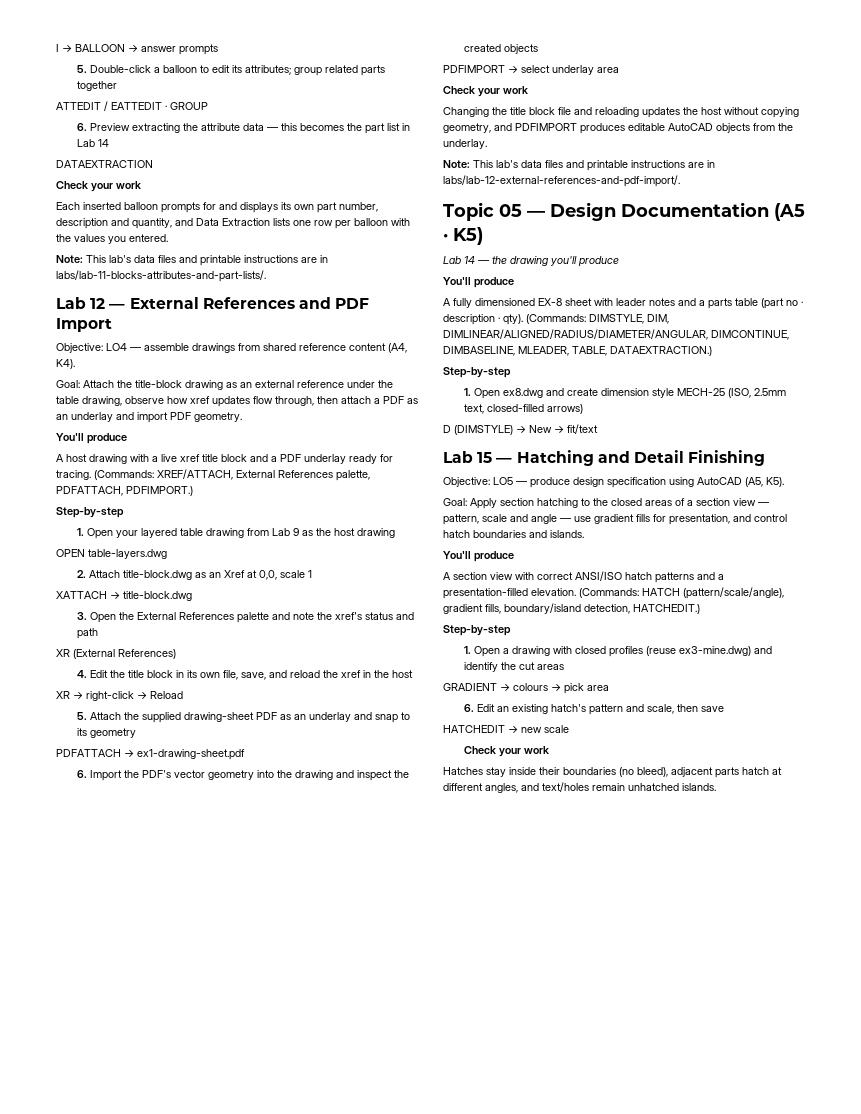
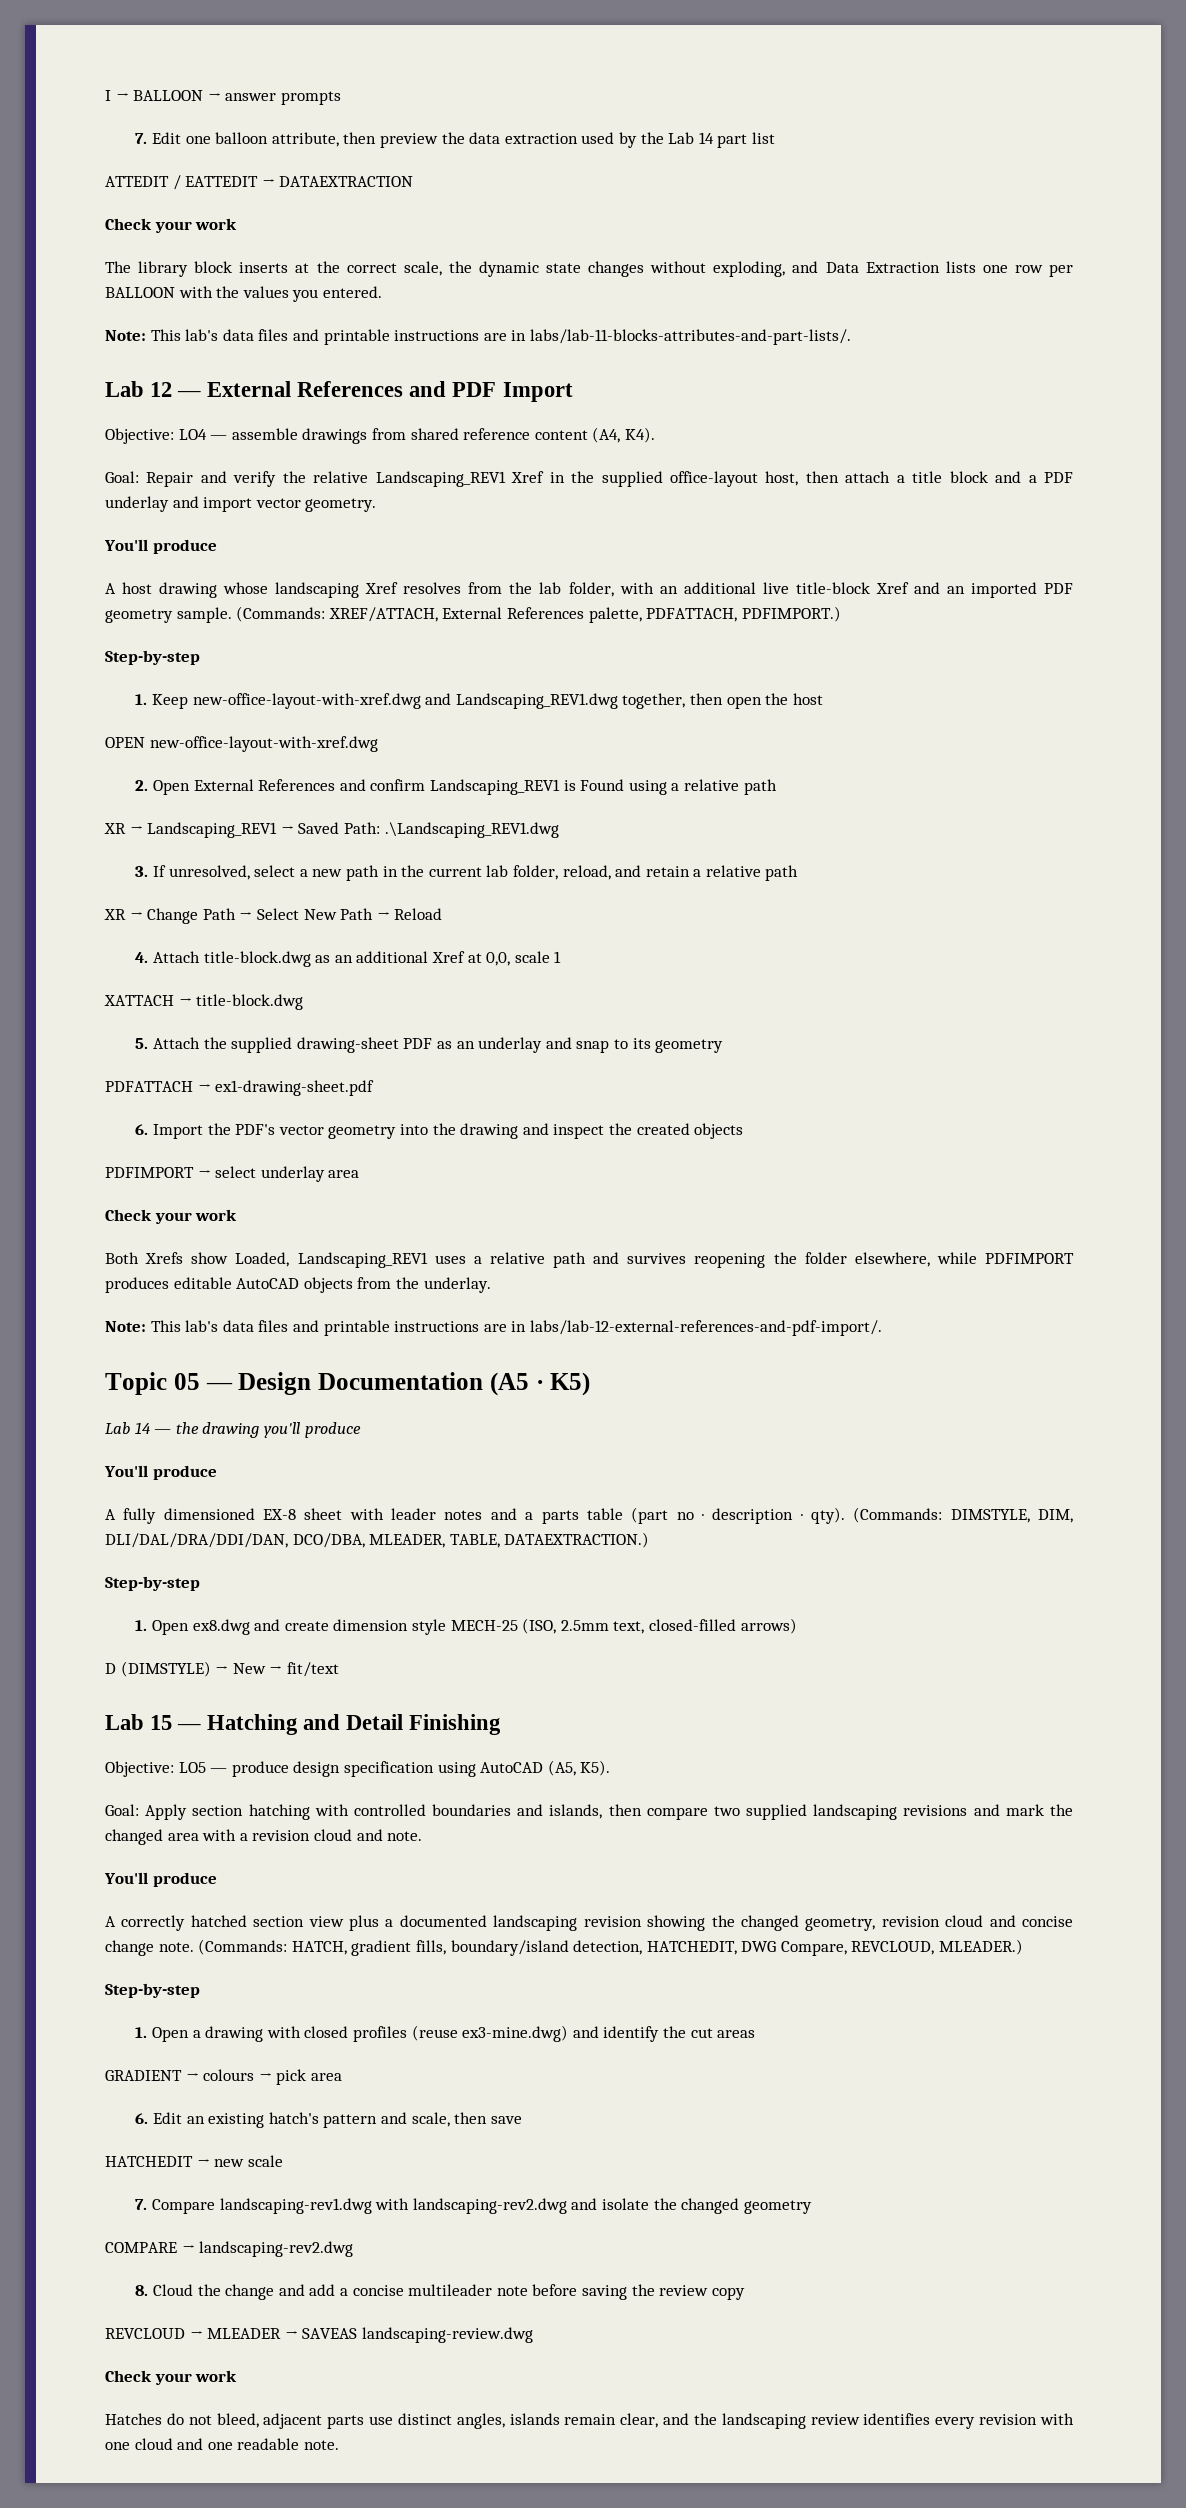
[76,65,385,76] [76,81,117,91] [56,101,208,111] [76,123,410,134] [76,139,109,147] [56,160,153,168] [56,181,141,192] [56,202,378,213] [56,218,172,229] 5. Double-click a balloon to edit its attributes; group related parts together // ATTEDIT / EATTEDIT · GROUP // 6. Preview extracting the attribute data — this becomes the part list in Lab 14 // DATAEXTRACTION // Check your work // Each inserted balloon prompts for and displays its own part number, description and quantity, -> [135,132,775,148] [105,175,414,190] [105,218,238,233] [105,261,786,277] 7. Edit one balloon attribute, then preview the data extraction used by the Lab 14 part list // ATTEDIT / EATTEDIT → DATAEXTRACTION // Check your work // The library block inserts at the correct scale, the dynamic state changes without exploding,
[354,218,388,226] balloon -> [105,287,175,298] BALLOON
[83,380,393,390] [56,396,418,407] [56,414,68,420] Attach the title-block drawing as an external reference under the table drawing, observe how xref updates flow through, then attach a PDF as an -> [146,471,1074,487] Repair and verify the relative Landscaping_REV1 Xref in the supplied office-layout host, then attach a title block and a PDF
[170,412,191,420] PDF -> [255,498,301,508] vector
[130,454,393,464] [56,470,91,480] with a live xref title block and a PDF underlay ready for tracing. -> [223,582,1073,598] [105,607,232,623] whose landscaping Xref resolves from the lab folder, with an additional live title-block Xref and an imported PDF geometry sample.
[86,528,395,539] Open your layered table drawing from Lab 9 as the host drawing -> [152,693,823,709] Keep new-office-layout-with-xref.dwg and Landscaping_REV1.dwg together, then open the host
[88,549,167,559] table-layers.dwg -> [149,736,378,752] new-office-layout-with-xref.dwg
(86, 574) none -> [153,779,777,795] [104,822,559,838] [135,865,799,881] [104,908,443,924] [135,952,149,963] Open External References and confirm Landscaping_REV1 is Found using a relative path // XR → Landscaping_REV1 → Saved Path: .\Landscaping_REV1.dwg // 3. If unresolved, select a new path in the current lab folder, reload, and retain a relative path // XR → Change Path → Select New Path → Reload // 4.
(221, 575) none -> [356,951,429,963] additional
[76,612,414,623] [76,628,98,639] [56,649,176,659] [76,670,413,680] [56,691,183,701] // 3. Open the External References palette and note the xref's status and path // XR (External References) // 4. Edit the title block in its own file, save, and reload the xref in the host // XR → right-click → Reload -> (304, 1002) none
[443,107,799,118] [443,123,512,133] Changing the title block file and reloading updates the host without copying geometry, and -> [105,1252,977,1268] Both Xrefs show Loaded, Landscaping_REV1 uses a relative path and survives reopening the folder elsewhere, while
[443,329,789,340] [443,346,515,356] DIMLINEAR/ALIGNED/RADIUS/DIAMETER/ANGULAR, DIMCONTINUE, DIMBASELINE, -> [105,1533,365,1548] DLI/DAL/DRA/DDI/DAN, DCO/DBA,
[581,498,769,506] [443,514,787,525] [443,530,584,538] [443,551,514,562] [443,571,724,583] [443,587,784,599] [443,603,700,614] to the closed areas of a section view — pattern, scale and angle — use gradient fills for presentation, and control hatch boundaries and islands. // You'll produce // A section view with correct ANSI/ISO hatch patterns and a presentation-filled elevation. (Commands: HATCH (pattern/scale/angle), gradient fills, boundary/island detection, HATCHEDIT.) -> [314,1804,1073,1820] [105,1829,423,1845] [104,1872,217,1887] [105,1915,1073,1931] [105,1939,1024,1956] with controlled boundaries and islands, then compare two supplied landscaping revisions and mark the changed area with a revision cloud and note. // You'll produce // A correctly hatched section view plus a documented landscaping revision showing the changed geometry, revision cloud and concise change note. (Commands: HATCH, gradient fills, boundary/island detection, HATCHEDIT, DWG Compare, REVCLOUD, MLEADER.)
[463,746,549,757] [443,767,782,778] [443,782,716,793] Check your work // Hatches stay inside their boundaries (no bleed), adjacent parts hatch at different angles, and text/holes remain unhatched islands. -> [135,2198,812,2214] [105,2241,354,2257] [135,2284,745,2300] [105,2327,533,2343] [105,2370,238,2385] [105,2413,1075,2429] [105,2438,339,2450] 7. Compare landscaping-rev1.dwg with landscaping-rev2.dwg and isolate the changed geometry // COMPARE → landscaping-rev2.dwg // 8. Cloud the change and add a concise multileader note before saving the review copy // REVCLOUD → MLEADER → SAVEAS landscaping-review.dwg // Check your work // Hatches do not bleed, adjacent parts use distinct angles, islands remain clear, and the landscaping review identifies every revision with one cloud and one readable note.

